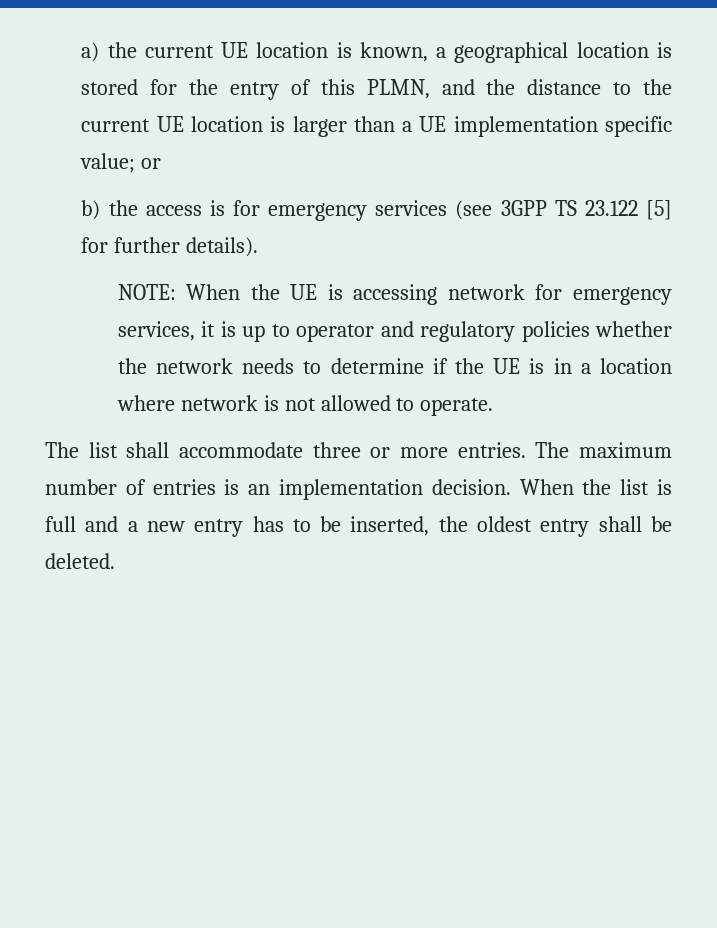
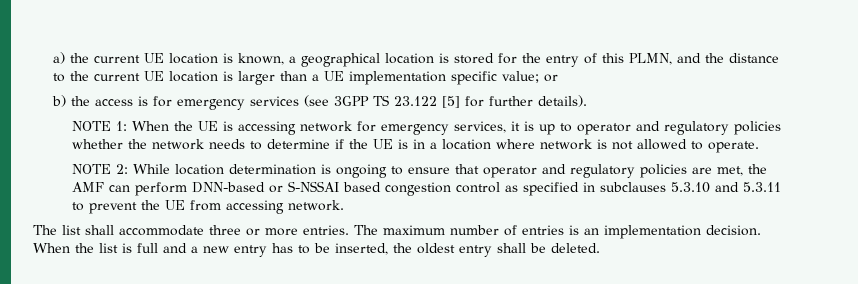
[117,284,176,300] NOTE: -> [72,121,128,131] NOTE 1:
(494, 407) none -> [72,164,768,178] [72,181,782,196] [72,200,345,214] // NOTE 2: While location determination is ongoing to ensure that operator and regulatory policies are met, the AMF can perform DNN-based or S-NSSAI based congestion control as specified in subclauses 5.3.10 and 5.3.11 to prevent the UE from accessing network.

